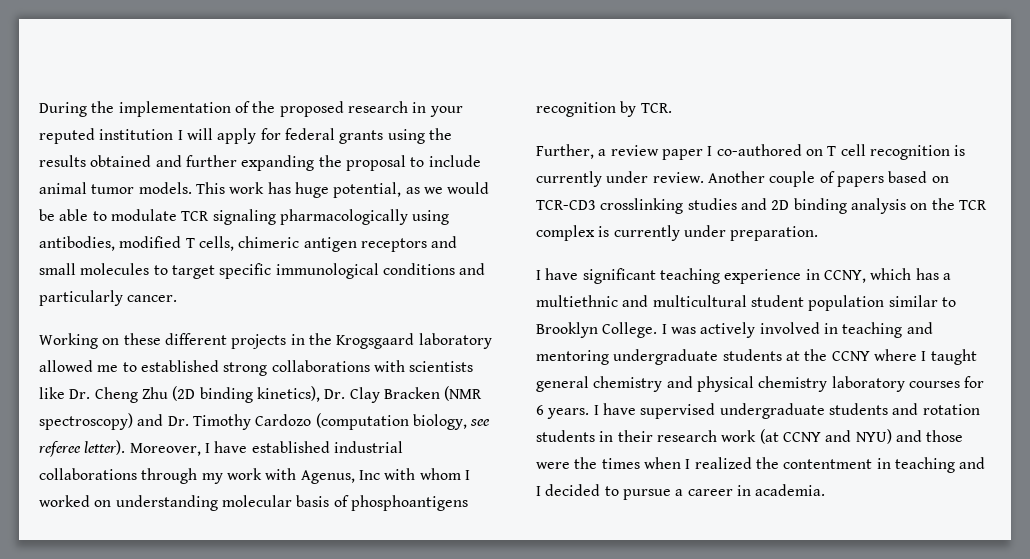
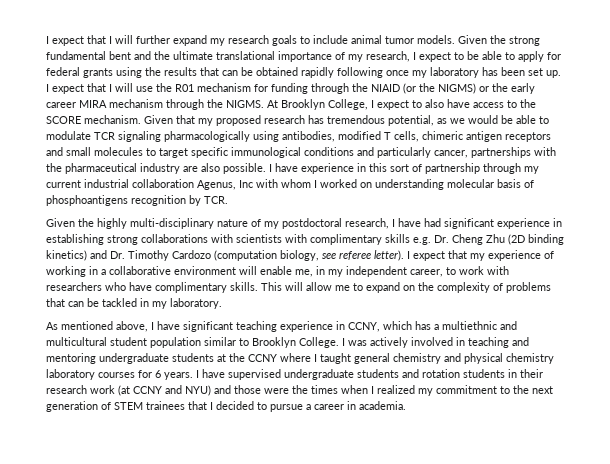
[39,101,463,117] [39,128,213,144] During the implementation of the proposed research in your reputed institution I will -> [46,35,540,46] [46,51,515,62] I expect that I will further expand my research goals to include animal tumor models. Given the strong fundamental bent and the ultimate translational importance of my research, I expect to be able to
[90,155,481,171] [39,182,329,198] obtained and further expanding the proposal to include animal tumor models. This work has huge -> [200,67,561,78] [46,83,535,94] [46,99,536,110] [46,115,385,126] that can be obtained rapidly following once my laboratory has been set up. I expect that I will use the R01 mechanism for funding through the NIAID (or the NIGMS) or the early career MIRA mechanism through the NIGMS. At Brooklyn College, I expect to also have access to the SCORE mechanism. Given that my proposed research has tremendous
[127,295,178,302] [39,333,492,349] [39,360,474,376] [39,386,483,403] [39,413,491,430] [39,440,403,457] [39,468,297,484] cancer. // Working on these different projects in the Krogsgaard laboratory allowed me to established strong collaborations with scientists like Dr. Cheng Zhu (2D binding kinetics), Dr. Clay Bracken (NMR spectroscopy) and Dr. Timothy Cardozo (computation biology, see referee letter). Moreover, I have established industrial collaborations through my work with -> [434,147,556,158] [46,163,539,174] [46,179,194,188] cancer, partnerships with the pharmaceutical industry are also possible. I have experience in this sort of partnership through my current industrial collaboration
[536,144,966,160] [536,171,949,187] [536,198,987,214] [536,225,819,241] Further, a review paper I co-authored on T cell recognition is currently under review. Another couple of papers based on TCR-CD3 crosslinking studies and 2D binding analysis on the TCR complex is currently under preparation. // -> [46,218,562,229] [46,234,564,245] [46,250,554,261] [46,266,509,277] [46,282,551,293] [46,298,222,309] [46,321,148,332] Given the highly multi-disciplinary nature of my postdoctoral research, I have had significant experience in establishing strong collaborations with scientists with complimentary skills e.g. Dr. Cheng Zhu (2D binding kinetics) and Dr. Timothy Cardozo (computation biology, see referee letter). I expect that my experience of working in a collaborative environment will enable me, in my independent career, to work with researchers who have complimentary skills. This will allow me to expand on the complexity of problems that can be tackled in my laboratory. // As mentioned above,
[755,457,986,473] the contentment in teaching and -> [418,385,553,396] [46,401,207,412] my commitment to the next generation of STEM trainees that

